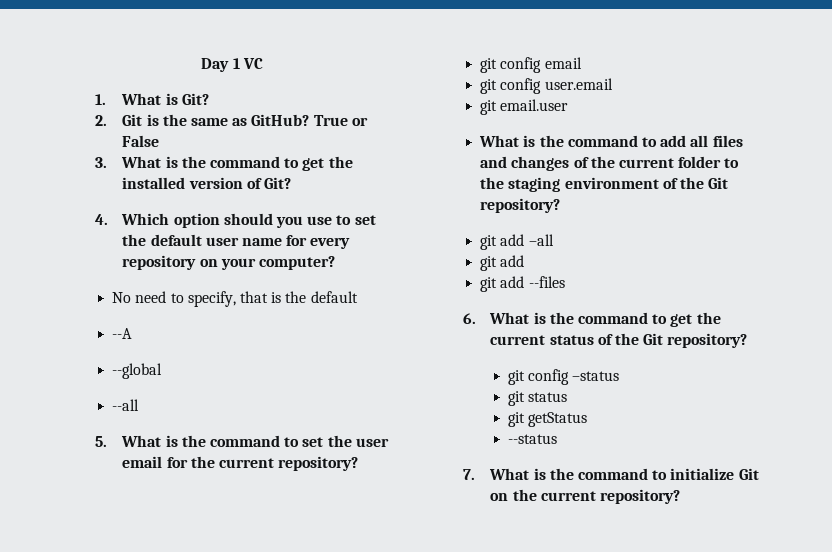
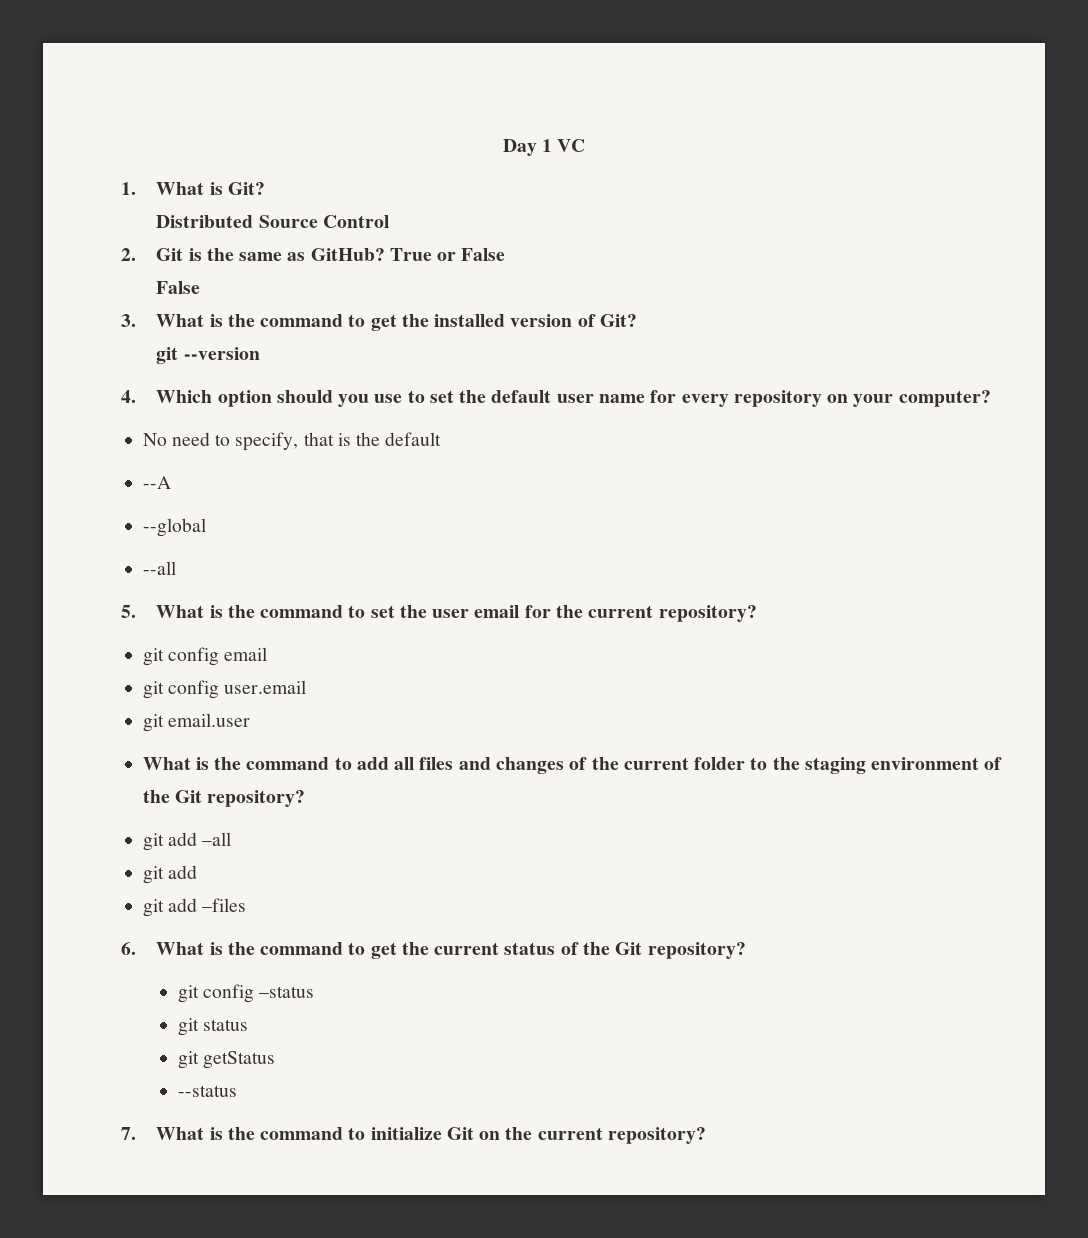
(209, 99) none -> [156,215,389,228] // Distributed Source Control
(160, 141) none -> [156,281,201,294] // False
(291, 183) none -> [156,347,260,364] // git --version
[528,276,565,288] --files -> [202,898,247,912] –files

